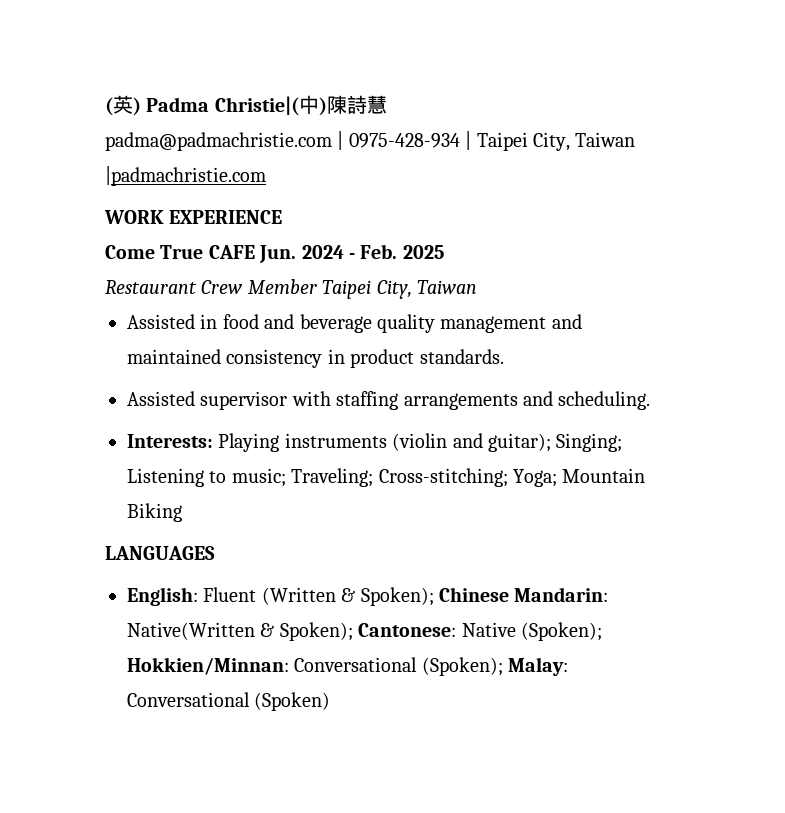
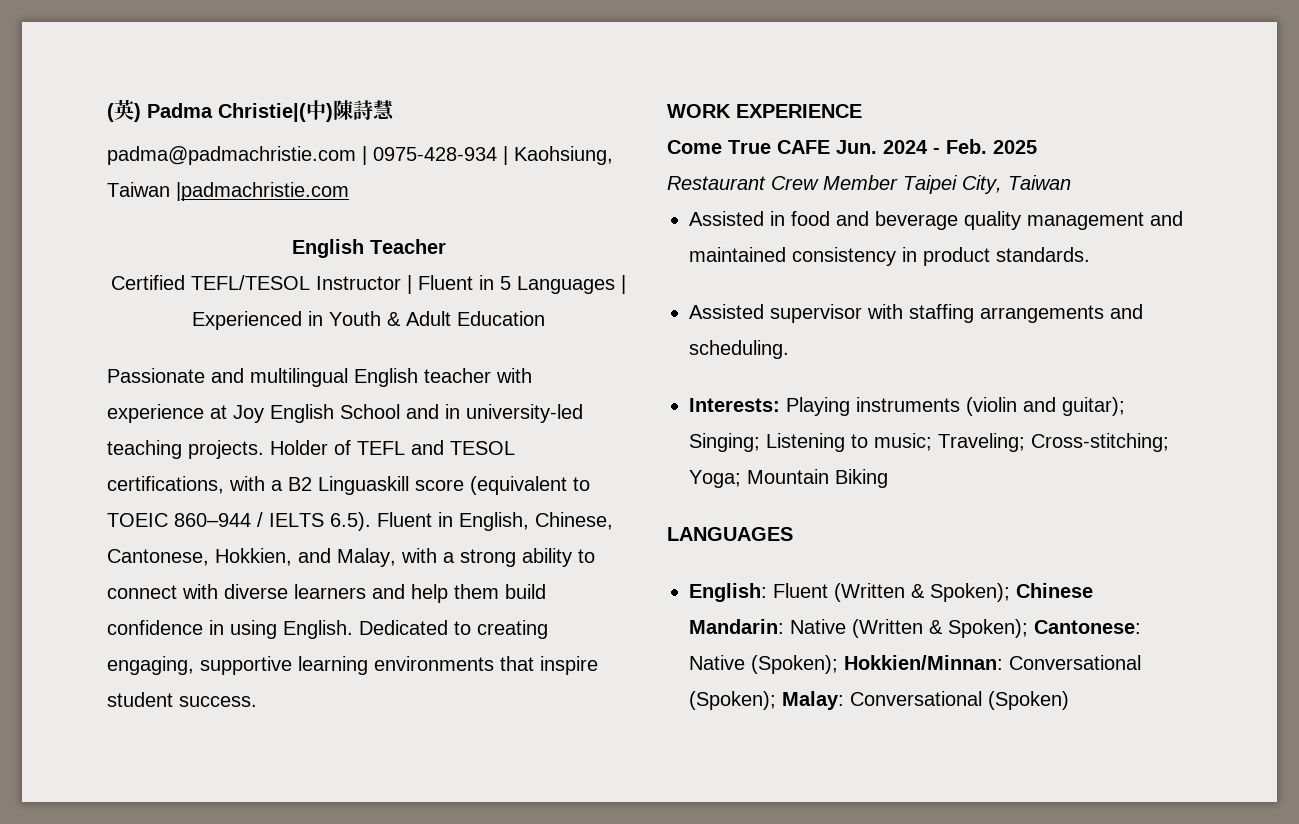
[476,132,570,151] Taipei City, -> [514,146,613,165] Kaohsiung,
(266, 176) none -> [291,239,446,258] [111,275,626,294] [192,311,545,330] [107,368,532,387] [107,404,583,423] [107,440,515,459] [107,476,590,495] [107,512,613,531] [107,548,595,567] [107,584,546,603] [107,620,548,639] [107,656,598,675] [107,692,257,707] // English Teacher // Certified TEFL/TESOL Instructor | Fluent in 5 Languages | Experienced in Youth & Adult Education // Passionate and multilingual English teacher with experience at Joy English School and in university-led teaching projects. Holder of TEFL and TESOL certifications, with a B2 Linguaskill score (equivalent to TOEIC 860–944 / IELTS 6.5). Fluent in English, Chinese, Cantonese, Hokkien, and Malay, with a strong ability to connect with diverse learners and help them build confidence in using English. Dedicated to creating engaging, supportive learning environments that inspire student success.
[127,622,255,640] Native(Written -> [790,619,923,638] Native (Written

